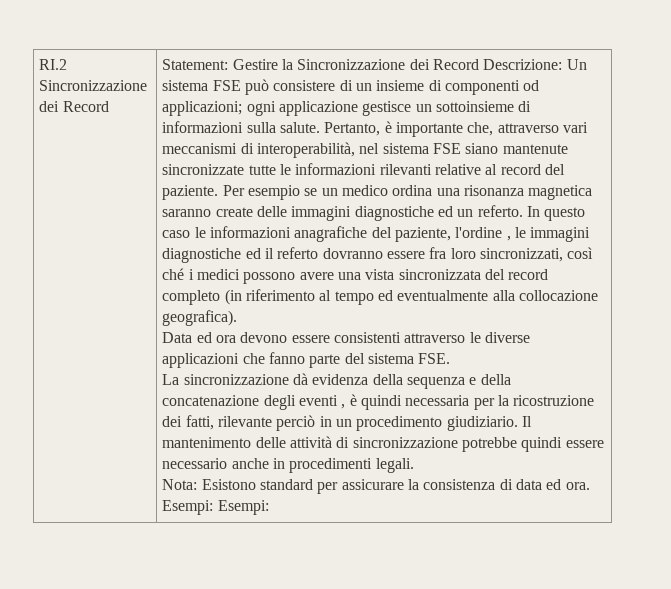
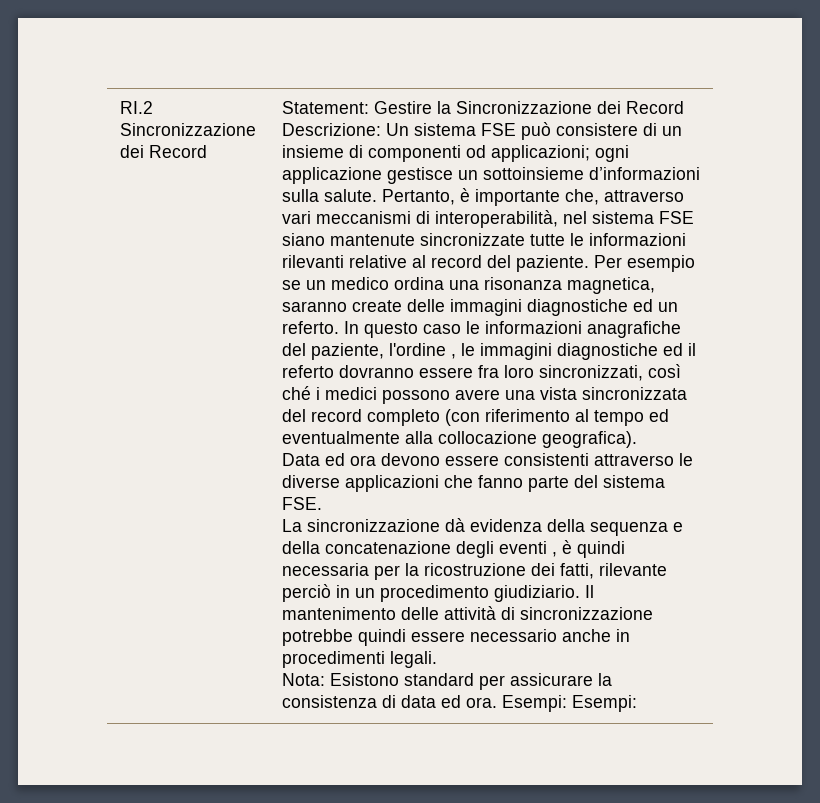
[518,101,532,112] [162,121,244,133] di informazioni -> [588,167,700,180] d’informazioni
[528,185,593,200] magnetica -> [566,277,655,294] magnetica,
[224,289,242,305] (in -> [444,409,480,426] (con

